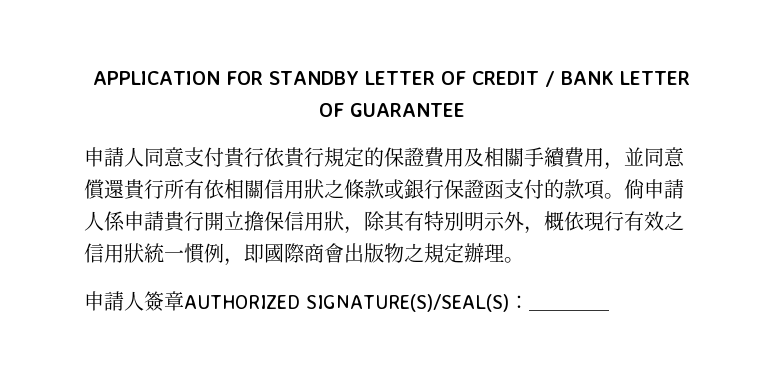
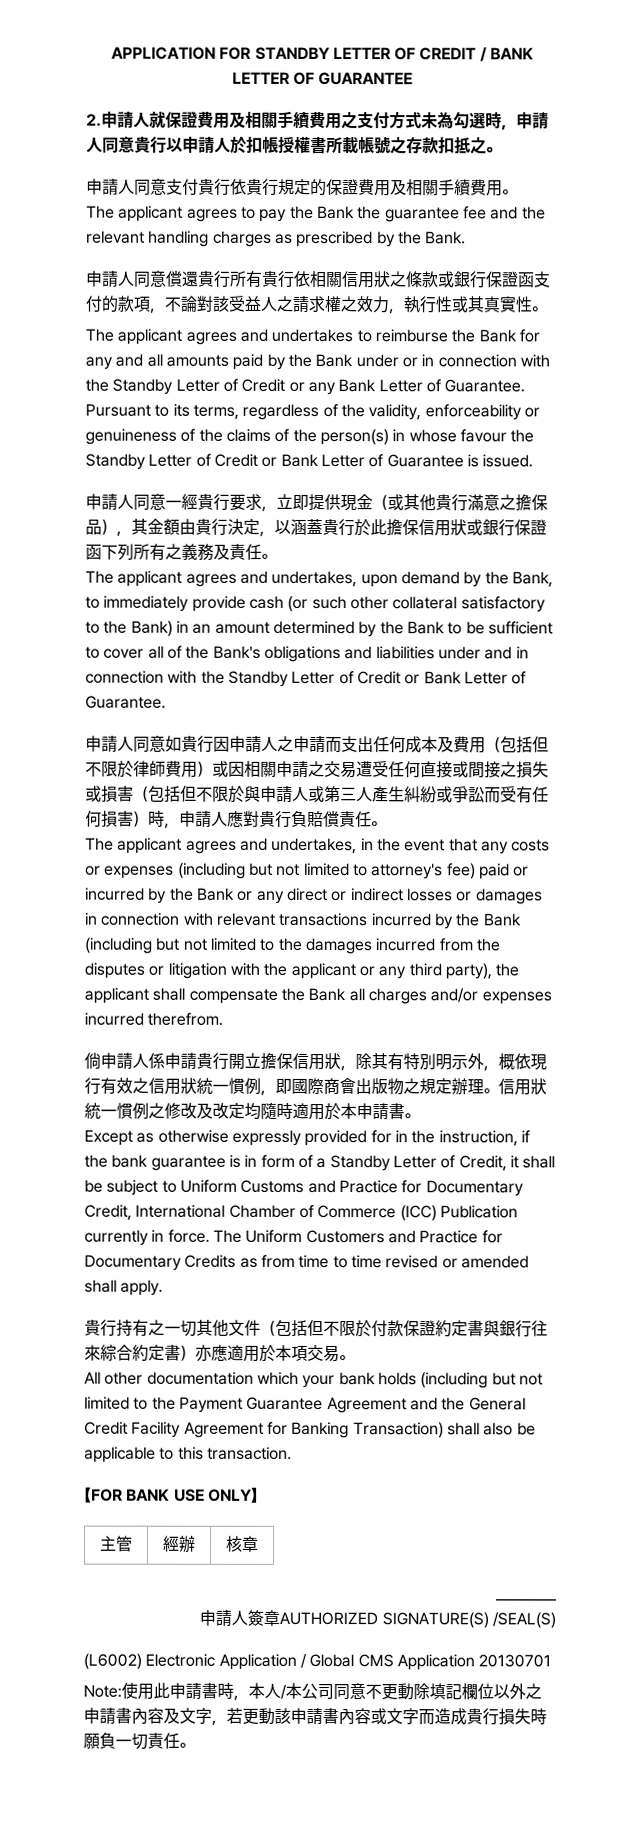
(465, 110) none -> [86,110,549,131] [86,135,502,155] // 2.申請人就保證費用及相關手續費用之支付方式未為勾選時，申請人同意貴行以申請人於扣帳授權書所載帳號之存款扣抵之。
[604,147,644,170] ，並 -> [502,189,518,195] [86,205,546,223] [86,230,467,248] [85,270,135,288] 。 // The applicant agrees to pay the Bank the guarantee fee and the relevant handling charges as prescribed by the Bank. // 申請人
(204, 189) none -> [261,270,295,288] 貴行
[604,193,624,199] 。 -> [149,295,547,315] [85,328,540,345] [85,353,550,370] [85,378,526,396] [85,403,540,421] [85,428,535,446] [85,453,534,470] [85,493,548,512] [85,518,547,537] [85,543,277,561] [85,570,553,588] [85,595,546,613] [85,620,553,638] [85,645,529,663] [85,670,528,687] [85,695,166,709] [85,735,549,754] [85,760,549,779] [85,785,549,804] [85,810,387,829] [85,837,551,855] [85,862,530,880] [85,887,543,905] [84,912,522,930] [84,937,500,955] [84,962,520,980] [84,987,552,1005] [84,1012,224,1026] ，不論對該受益人之請求權之效力，執行性或其真實性。 // The applicant agrees and undertakes to reimburse the Bank for any and all amounts paid by the Bank under or in connection with the Standby Letter of Credit or any Bank Letter of Guarantee. Pursuant to its terms, regardless of the validity, enforceability or genuineness of the claims of the person(s) in whose favour the Standby Letter of Credit or Bank Letter of Guarantee is issued. // 申請人同意一經貴行要求，立即提供現金（或其他貴行滿意之擔保品），其金額由貴行決定，以涵蓋貴行於此擔保信用狀或銀行保證函下列所有之義務及責任。 // The applicant agrees and undertakes, upon demand by the Bank, to immediately provide cash (or such other collateral satisfactory to the Bank) in an amount determined by the Bank to be sufficient to cover all of the Bank's obligations and liabilities under and in connection with the Standby Letter of Credit or Bank Letter of Guarantee. // 申請人同意如貴行因申請人之申請而支出任何成本及費用（包括但不限於律師費用）或因相關申請之交易遭受任何直接或間接之損失或損害（包括但不限於與申請人或第三人產生糾紛或爭訟而受有任何損害）時，申請人應對貴行負賠償責任。 // The applicant agrees and undertakes, in the event that any costs or expenses (including but not limited to attorney's fee) paid or incurred by the Bank or any direct or indirect losses or damages in connection with relevant transactions incurred by the Bank (including but not limited to the damages incurred from the disputes or litigation with the applicant or any third party), the applicant shall compensate the Bank all charges and/or expenses incurred therefrom. //
[84,291,529,312] [528,309,609,311] // 申請人簽章AUTHORIZED SIGNATURE(S)/SEAL(S)：＿＿＿＿ -> [498,1078,547,1096] [84,1102,420,1121] [84,1129,531,1147] [84,1154,556,1172] [84,1179,524,1197] [84,1204,518,1222] [84,1229,503,1246] [84,1254,529,1271] [84,1279,164,1296] [84,1319,548,1338] [84,1344,355,1363] [84,1371,543,1389] [84,1396,526,1414] [84,1421,536,1439] [84,1446,292,1463] [84,1486,259,1503] [99,1535,133,1552] [162,1535,196,1553] [225,1535,259,1552] [495,1599,556,1602] [199,1609,556,1629] [83,1653,552,1671] [83,1682,542,1701] [83,1707,547,1726] [83,1732,195,1750] 信用狀統一慣例之修改及改定均隨時適用於本申請書。 // Except as otherwise expressly provided for in the instruction, if the bank guarantee is in form of a Standby Letter of Credit, it shall be subject to Uniform Customs and Practice for Documentary Credit, International Chamber of Commerce (ICC) Publication currently in force. The Uniform Customers and Practice for Documentary Credits as from time to time revised or amended shall apply. // 貴行持有之一切其他文件（包括但不限於付款保證約定書與銀行往來綜合約定書）亦應適用於本項交易。 // All other documentation which your bank holds (including but not limited to the Payment Guarantee Agreement and the General Credit Facility Agreement for Banking Transaction) shall also be applicable to this transaction. // 【FOR BANK USE ONLY】 // 主管 | 經辦 | 核章 // ＿＿＿＿ // 申請人簽章AUTHORIZED SIGNATURE(S) /SEAL(S) // (L6002) Electronic Application / Global CMS Application 20130701 // Note:使用此申請書時，本人/本公司同意不更動除填記欄位以外之申請書內容及文字，若更動該申請書內容或文字而造成貴行損失時願負一切責任。

